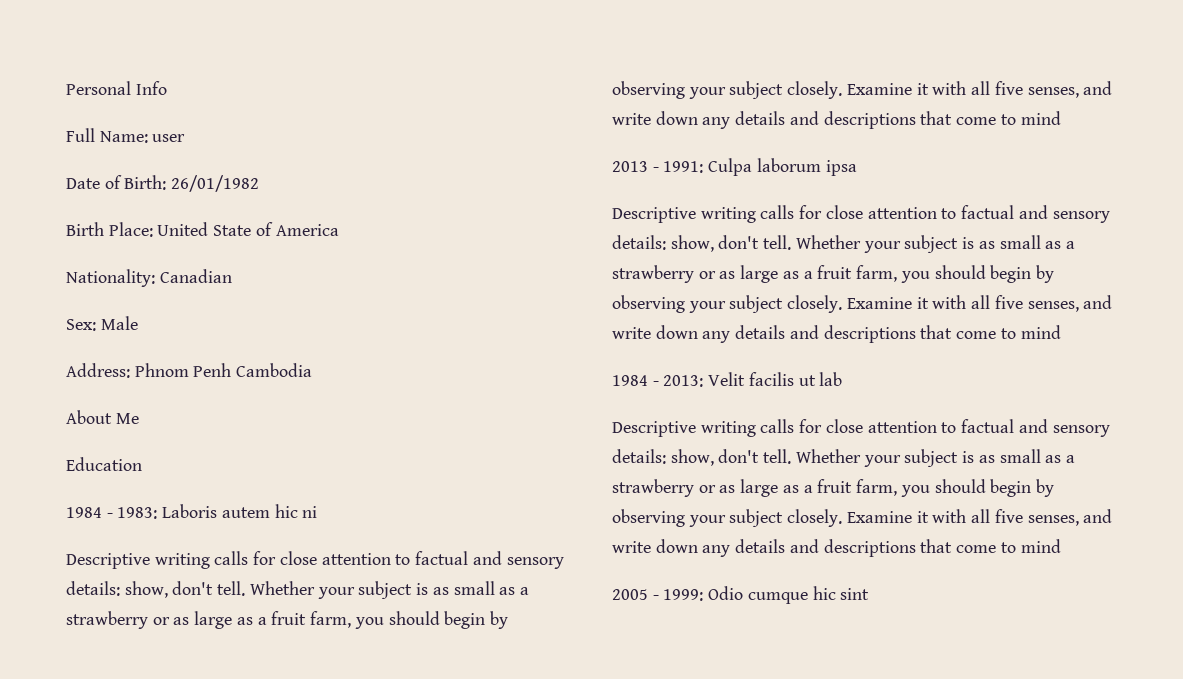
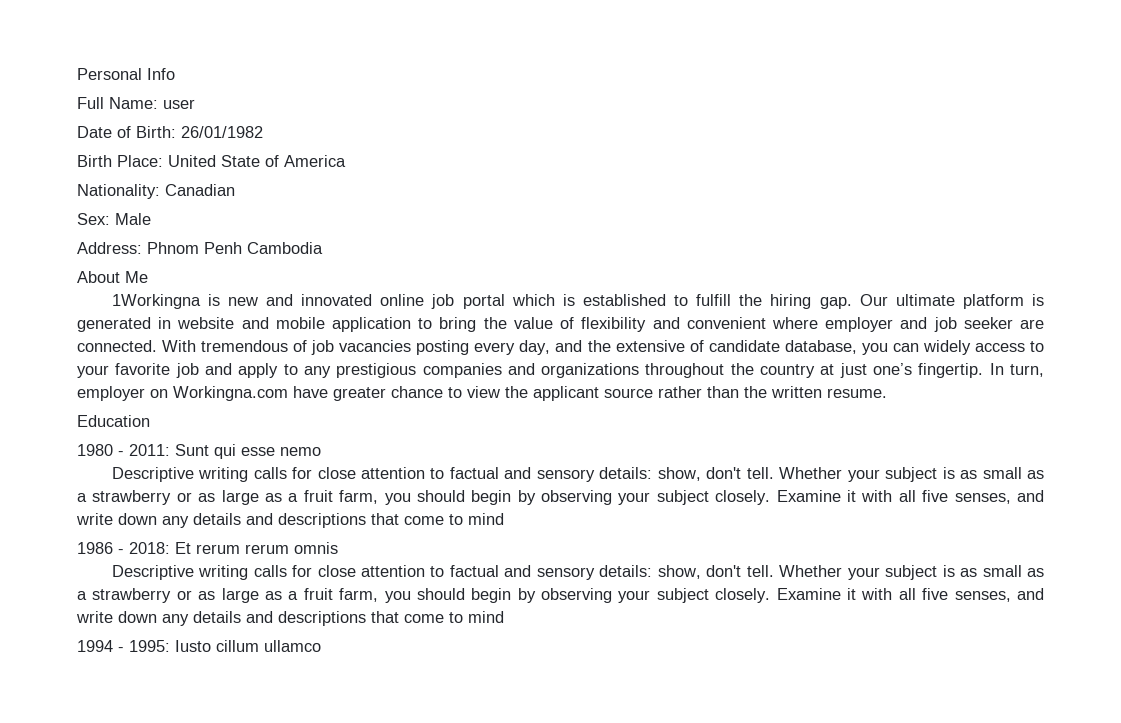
[66,457,142,471] [66,504,318,519] Education // 1984 - 1983: Laboris autem hic ni -> [111,294,1044,309] [77,317,1044,332] [77,340,1044,355] [77,363,1044,378] [77,386,887,401] [77,415,150,427] [77,444,321,459] 1Workingna is new and innovated online job portal which is established to fulfill the hiring gap. Our ultimate platform is generated in website and mobile application to bring the value of flexibility and convenient where employer and job seeker are connected. With tremendous of job vacancies posting every day, and the extensive of candidate database, you can widely access to your favorite job and apply to any prestigious companies and organizations throughout the country at just one’s fingertip. In turn, employer on Workingna.com have greater chance to view the applicant source rather than the written resume. // Education // 1980 - 2011: Sunt qui esse nemo
[612,158,857,176] 2013 - 1991: Culpa laborum ipsa -> [77,542,338,554] 1986 - 2018: Et rerum rerum omnis
[612,372,843,387] [612,419,1110,437] [612,449,1075,467] [612,479,1054,497] [612,509,1113,527] [612,539,1061,557] [612,586,870,604] 1984 - 2013: Velit facilis ut lab // Descriptive writing calls for close attention to factual and sensory details: show, don't tell. Whether your subject is as small as a strawberry or as large as a fruit farm, you should begin by observing your subject closely. Examine it with all five senses, and write down any details and descriptions that come to mind // 2005 - 1999: Odio cumque hic sint -> [77,640,321,652] 1994 - 1995: Iusto cillum ullamco

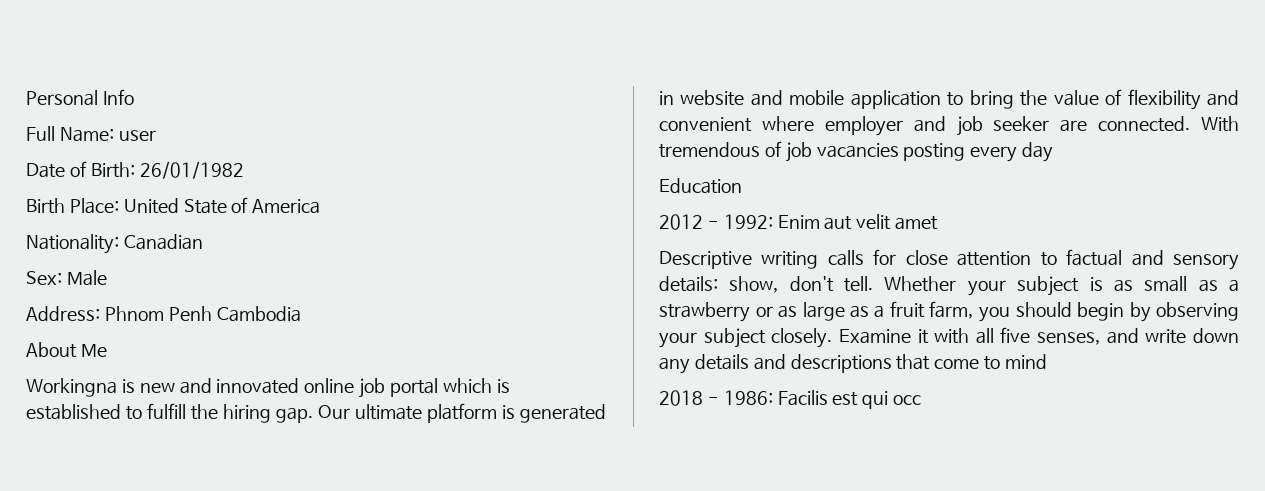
[111,294,201,309] 1Workingna -> [26,378,117,397] Workingna
[519,340,1044,355] [77,363,1044,378] [77,386,887,401] [77,415,150,427] [77,444,321,459] day, and the extensive of candidate database, you can widely access to your favorite job and apply to any prestigious companies and organizations throughout the country at just one’s fingertip. In turn, employer on Workingna.com have greater chance to view the applicant source rather than the written resume. // Education // 1980 - 2011: Sunt qui esse nemo -> [1022,142,1054,162] [659,178,742,194] [659,214,939,230] day // Education // 2012 - 1992: Enim aut velit amet
[77,542,338,554] [111,565,1044,580] [77,588,1045,603] [76,611,504,626] [77,640,321,652] 1986 - 2018: Et rerum rerum omnis // Descriptive writing calls for close attention to factual and sensory details: show, don't tell. Whether your subject is as small as a strawberry or as large as a fruit farm, you should begin by observing your subject closely. Examine it with all five senses, and write down any details and descriptions that come to mind // 1994 - 1995: Iusto cillum ullamco -> [659,390,922,409] 2018 - 1986: Facilis est qui occ

